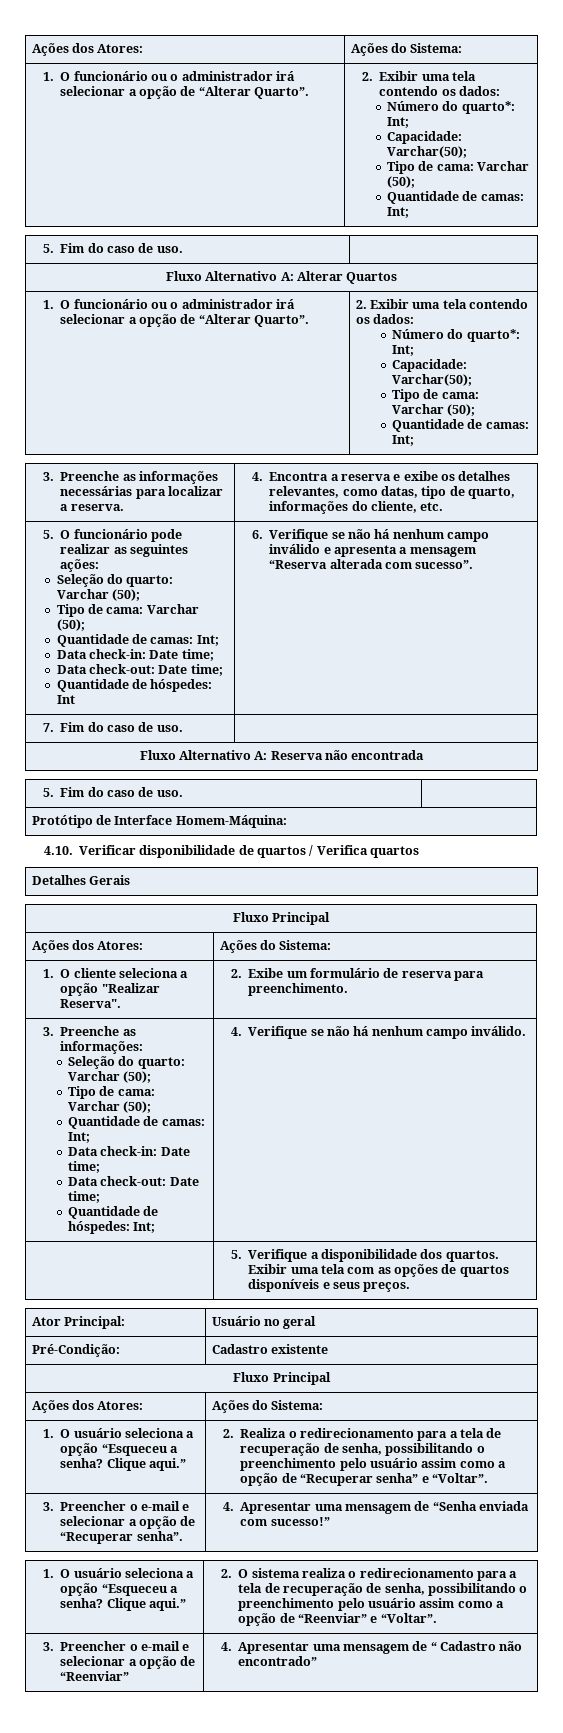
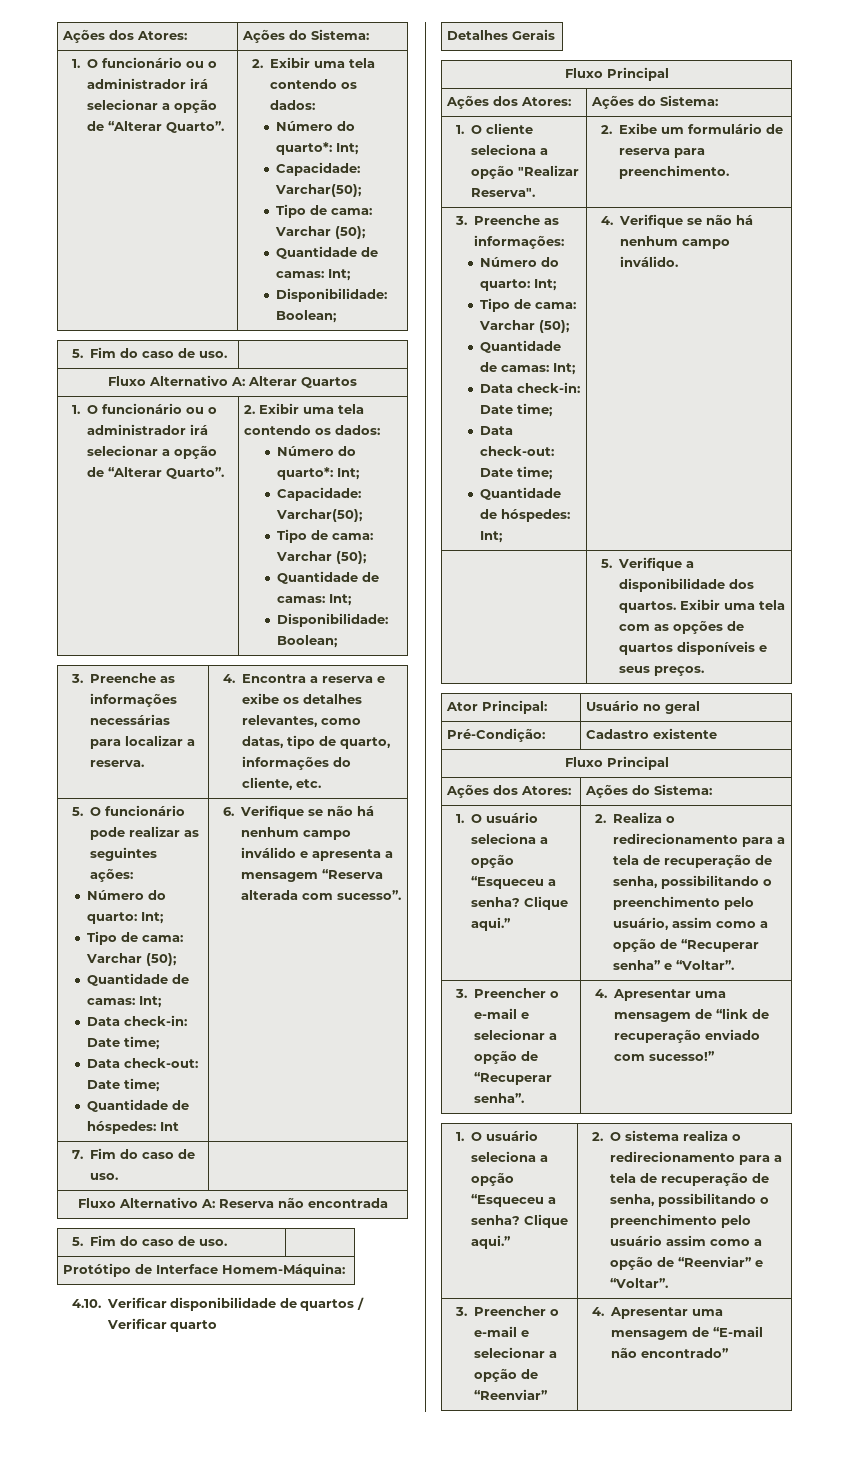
(409, 212) none -> [275,288,387,302] [275,310,336,323] // Disponibilidade: Boolean;
(414, 440) none -> [276,613,388,627] [276,635,337,648] // Disponibilidade: Boolean;
[56,574,174,587] [56,589,140,601] Seleção do quarto: Varchar (50); -> [86,890,166,900] [86,912,163,924] Número do quarto: Int;
[316,845,420,858] Verifica quartos -> [106,1318,218,1332] Verificar quarto
[67,1056,185,1069] [67,1071,152,1083] Seleção do quarto: Varchar (50); -> [479,257,559,267] [479,279,556,291] Número do quarto: Int;
[369,1458,418,1468] usuário -> [612,917,668,930] usuário,
[432,1501,529,1511] “Senha enviada -> [715,1008,769,1019] [613,1029,760,1043] “link de recuperação enviado
[430,1641,496,1651] “ Cadastro -> [712,1326,763,1337] “E-mail

